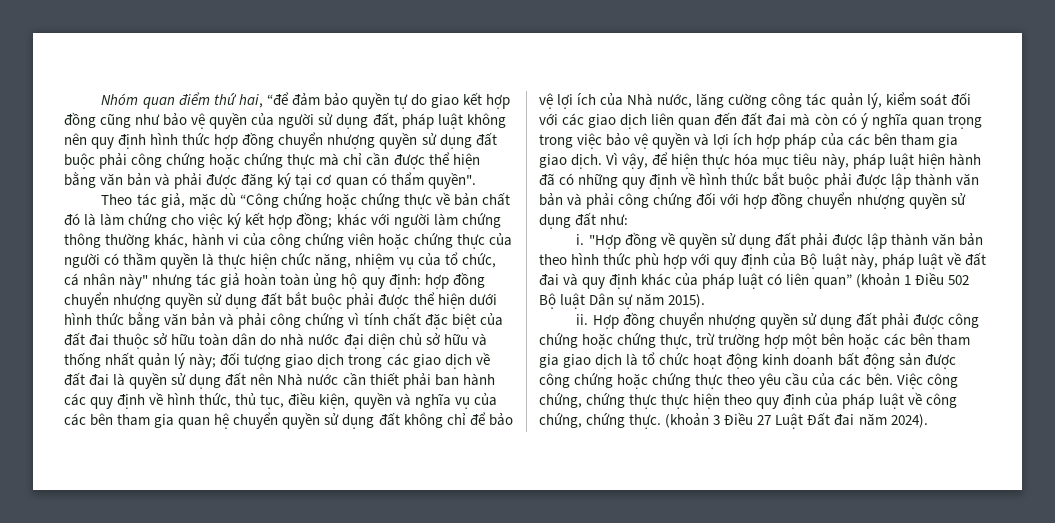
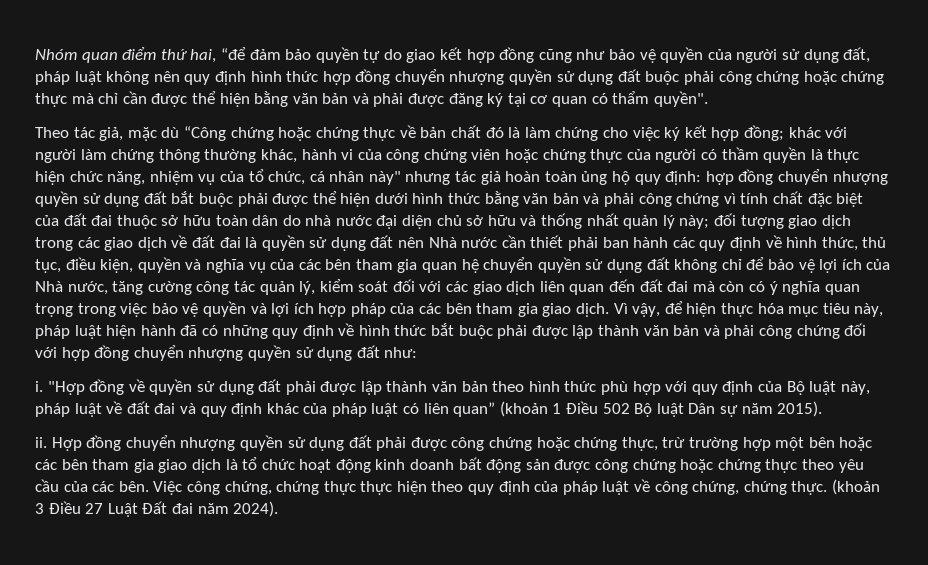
[696,93,725,108] lăng -> [112,281,144,295] tăng

